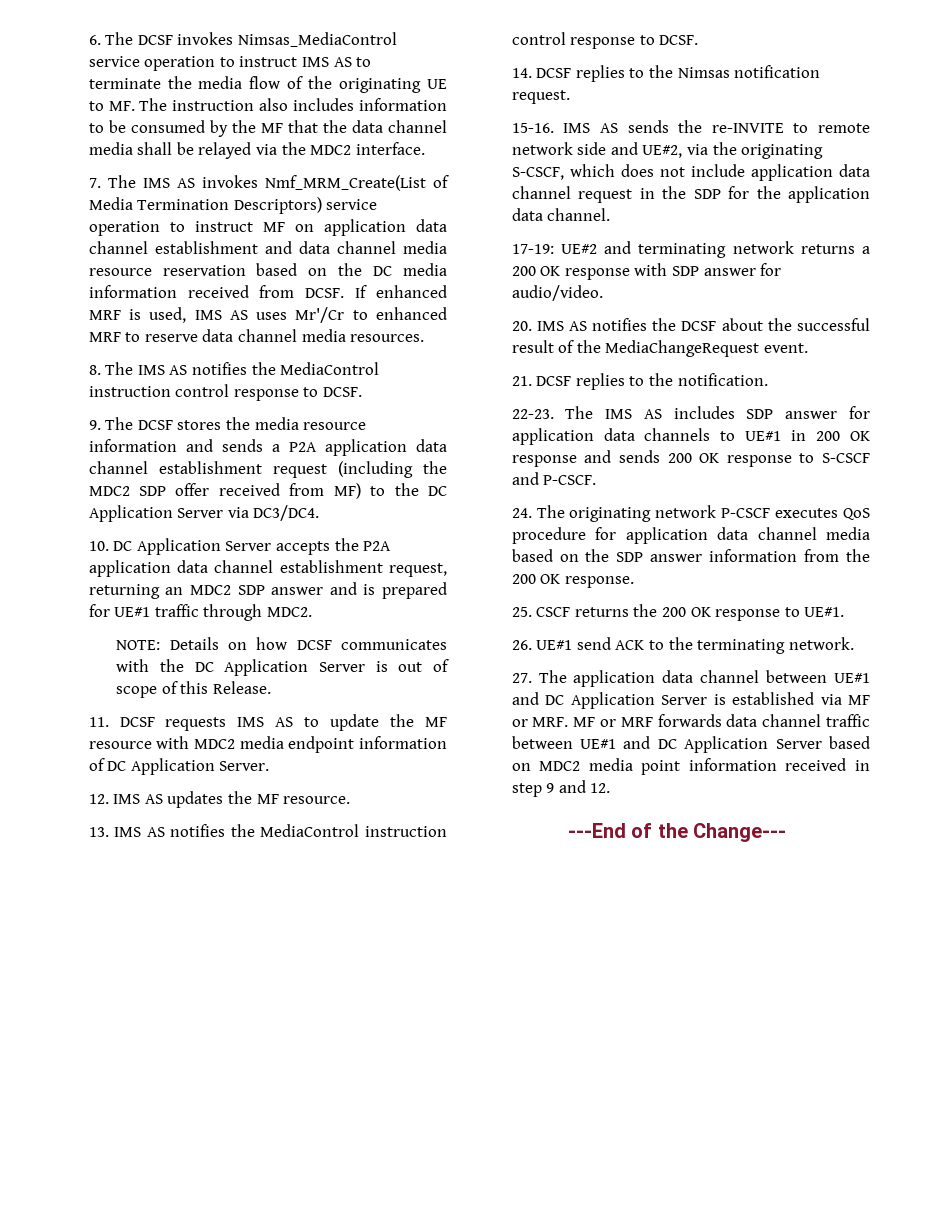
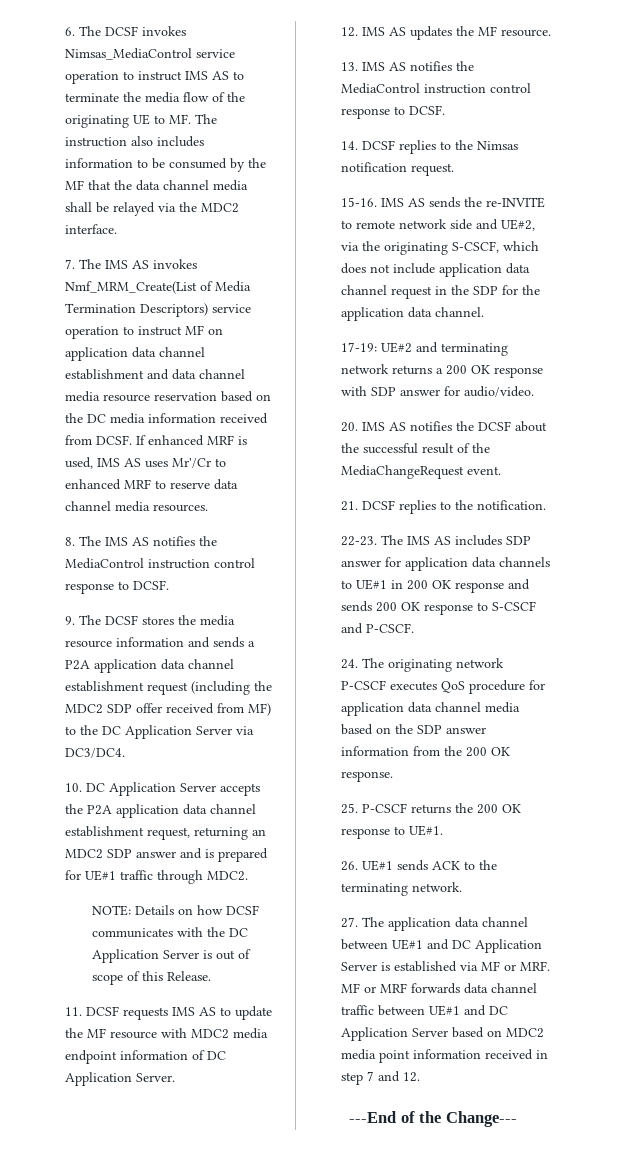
[536,607,571,617] CSCF -> [362,803,408,813] P-CSCF
[576,637,611,650] send -> [397,860,429,871] sends
[546,783,555,793] 9 -> [367,1071,375,1081] 7

